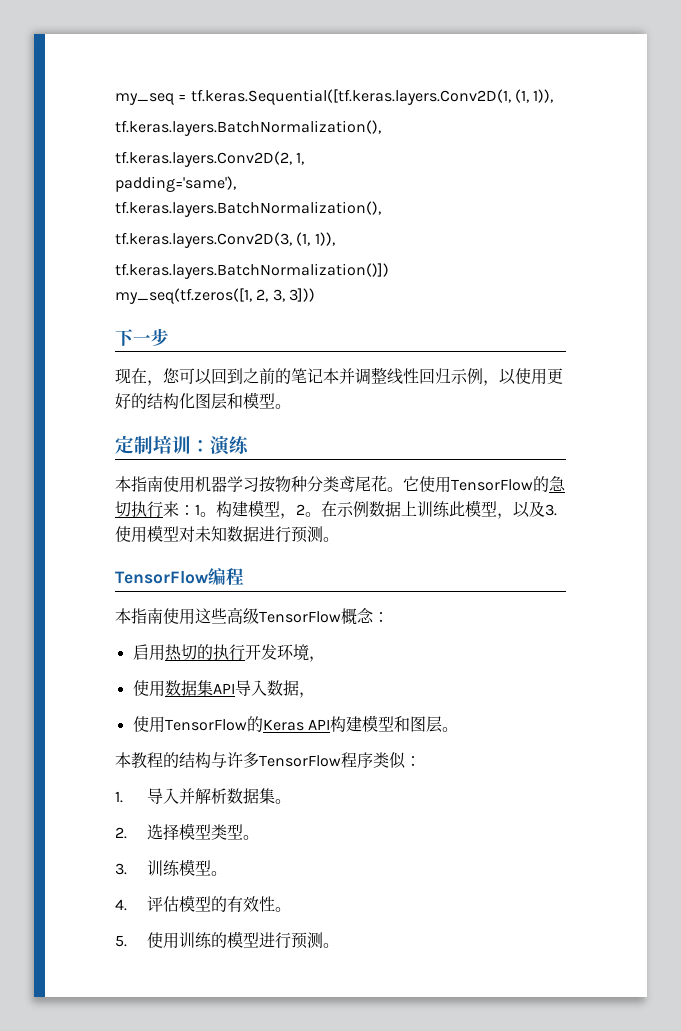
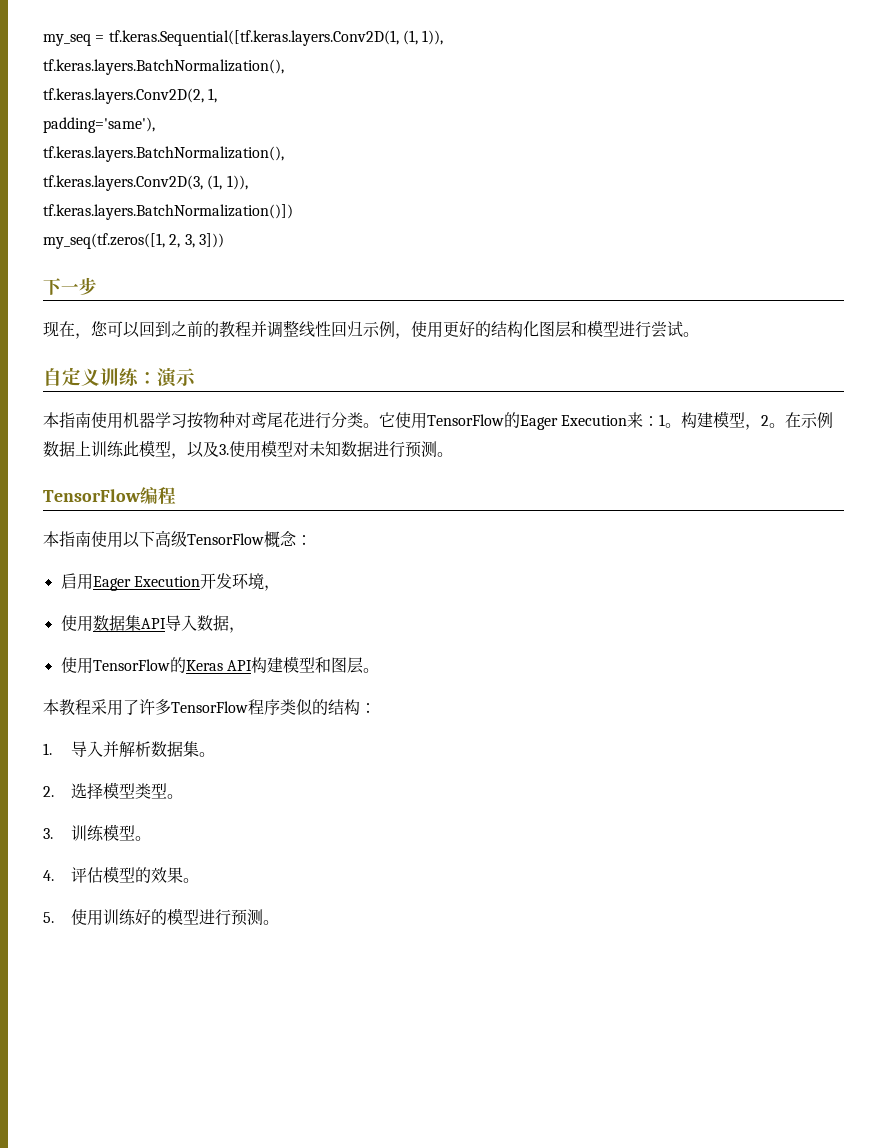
[291,368,339,384] 笔记本 -> [219,321,251,338] 教程
[499,368,516,385] 以 -> (411, 336) none
[275,404,291,409] [115,435,249,456] 。 // 定制培训：演练 -> [619,321,699,338] [43,367,196,388] 进行尝试。 // 自定义训练：演示
[307,475,387,492] 分类鸢尾花 -> [235,411,363,429] 对鸢尾花进行分类
[549,476,566,491] [115,501,163,518] 急切执行 -> [520,415,628,430] Eager Execution
[195,608,227,624] 这些 -> [123,531,155,548] 以下
[164,644,245,661] 热切的执行 -> [92,576,200,591] Eager Execution
[163,752,227,768] 的结构与 -> [91,699,139,716] 采用了
(406, 760) none -> [312,699,360,715] 的结构
[226,896,275,912] 有效性 -> [151,867,184,883] 效果
(212, 940) none -> [135,909,152,925] 好

